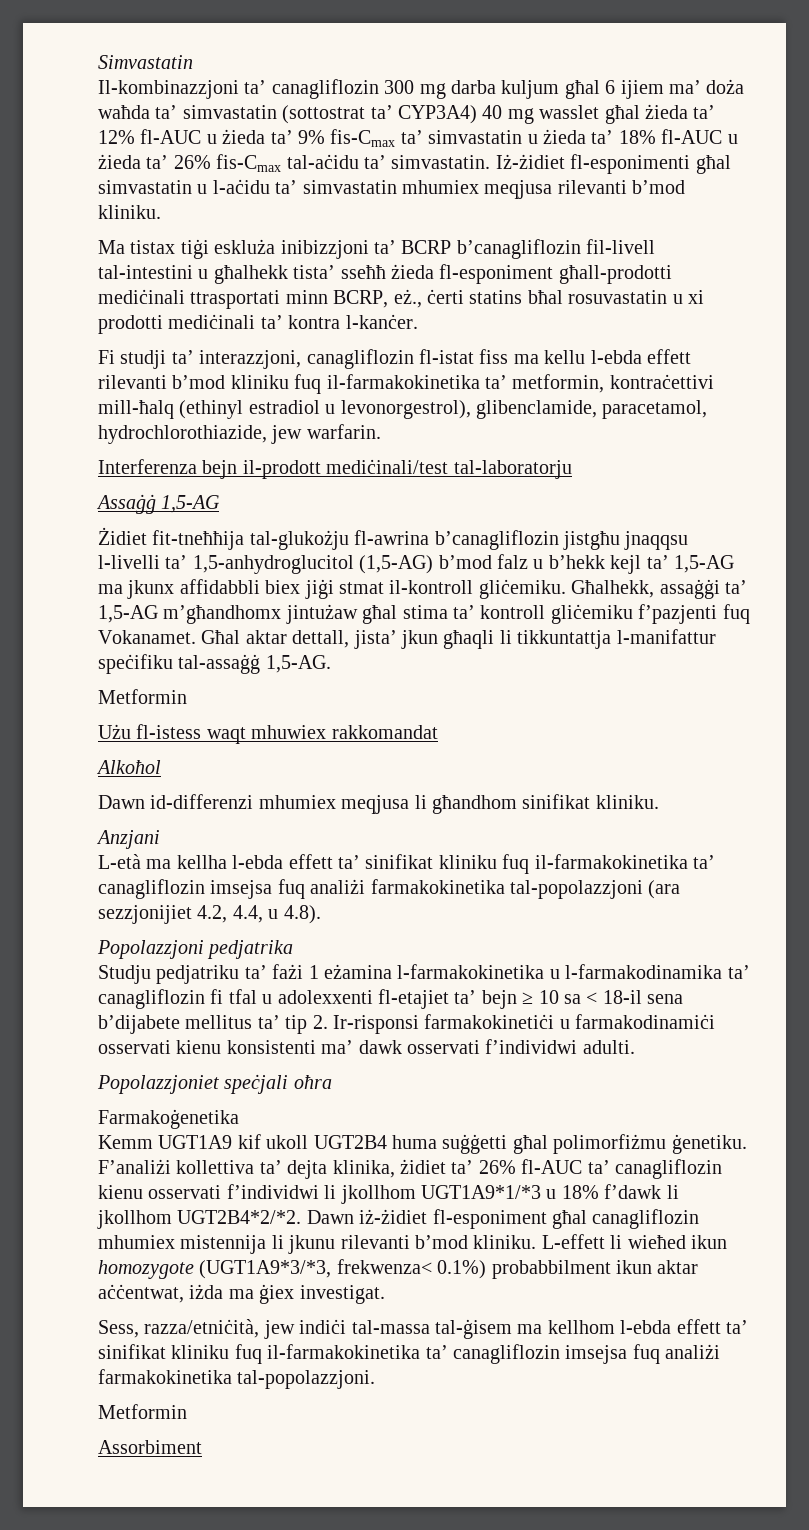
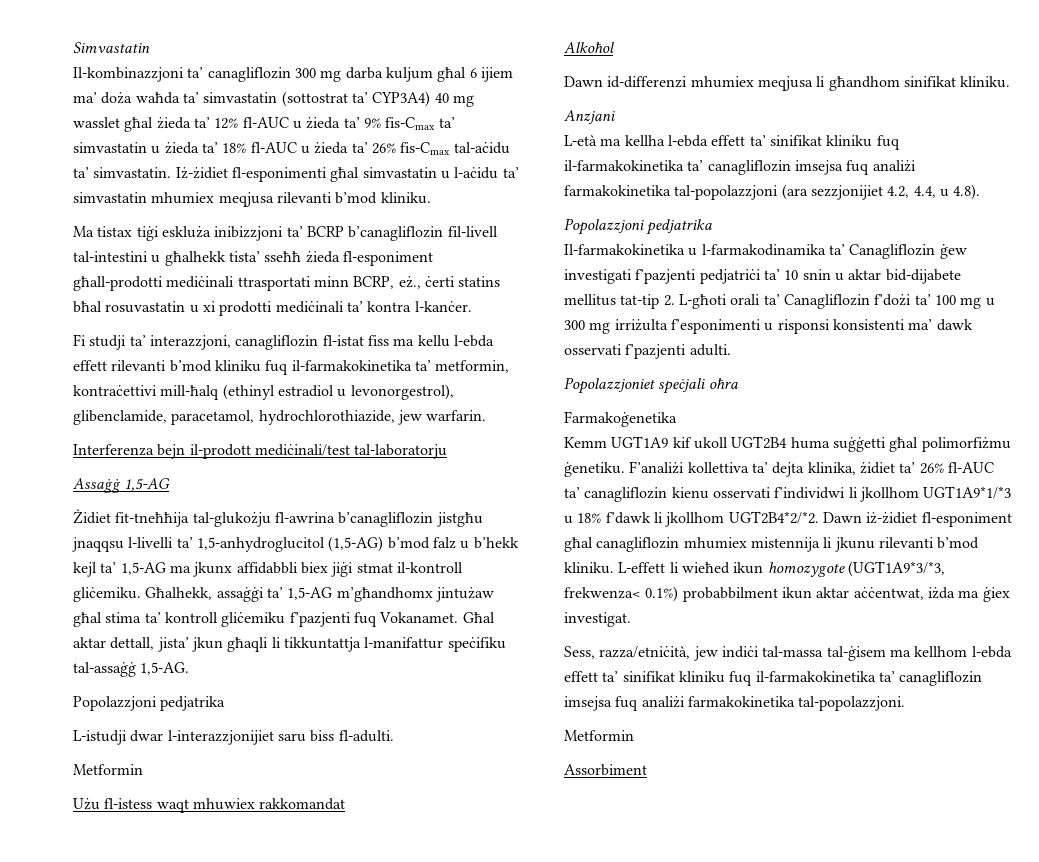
(331, 664) none -> [73,696,226,711] [73,730,394,745] // Popolazzjoni pedjatrika // L-istudji dwar l-interazzjonijiet saru biss fl-adulti.
[98,964,750,984] [98,989,684,1009] [98,1014,716,1034] [98,1040,222,1054] Studju pedjatriku ta’ fażi 1 eżamina l-farmakokinetika u l-farmakodinamika ta’ canagliflozin fi tfal u adolexxenti fl-etajiet ta’ bejn ≥ 10 sa < 18-il sena b’dijabete mellitus ta’ tip 2. Ir-risponsi farmakokinetiċi u farmakodinamiċi osservati kienu -> [564,244,967,259] [564,269,961,284] [564,294,995,309] [564,319,830,334] Il-farmakokinetika u l-farmakodinamika ta’ Canagliflozin ġew investigati f’pazjenti pedjatriċi ta’ 10 snin u aktar bid-dijabete mellitus tat-tip 2. L-għoti orali ta’ Canagliflozin f’dożi ta’ 100 mg u 300 mg irriżulta f’esponimenti u risponsi
[485,1039,578,1054] f’individwi -> [625,344,687,359] f’pazjenti

